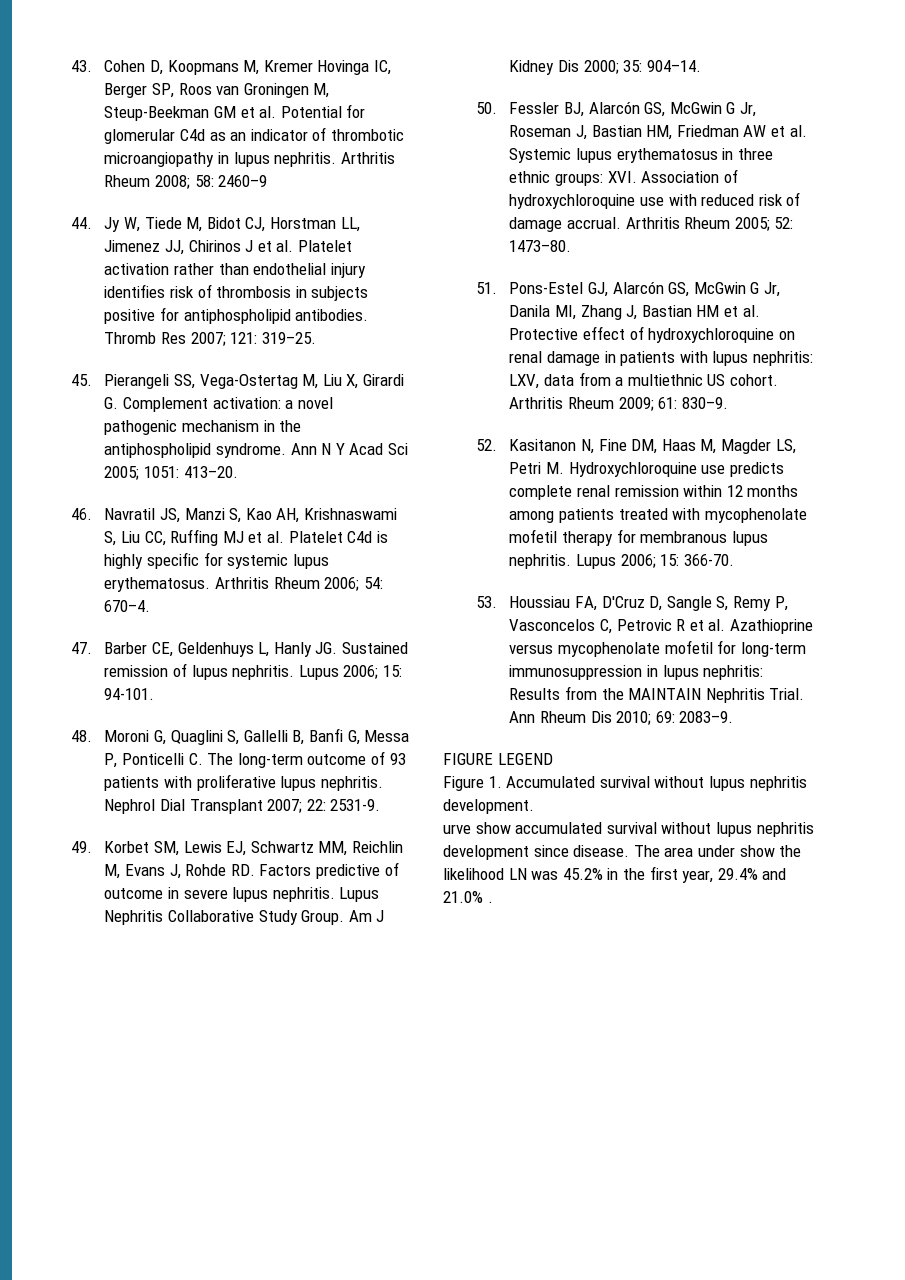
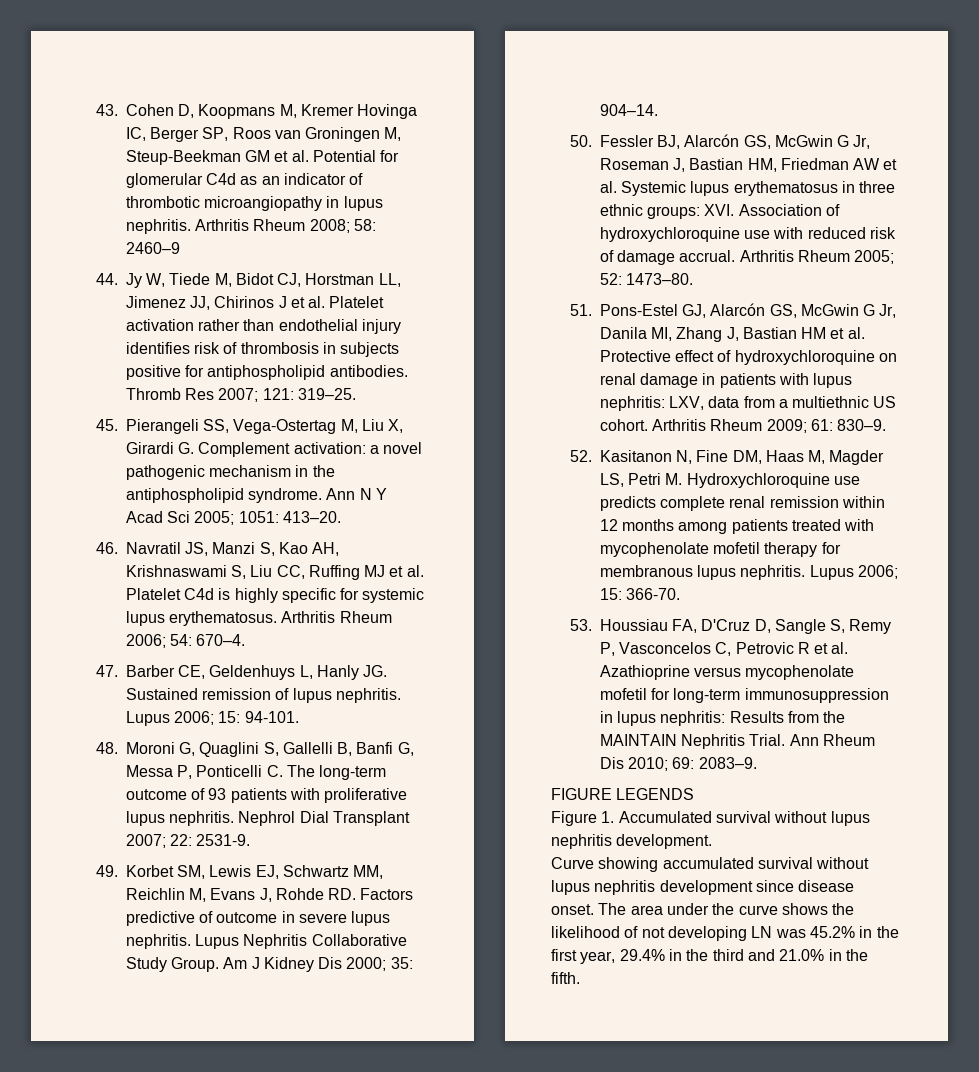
[497,753,553,765] LEGEND -> [616,788,695,800] LEGENDS
[443,822,511,834] urve show -> [551,857,659,872] Curve showing
[573,845,630,857] disease. -> [798,880,855,892] [551,904,594,915] disease onset.
[739,845,802,857] [443,868,504,880] show the likelihood -> [712,903,855,915] [551,926,747,941] the curve shows the likelihood of not developing
[762,868,787,880] [443,891,493,903] and 21.0% . -> [668,949,868,961] [551,972,580,984] in the third and 21.0% in the fifth.

